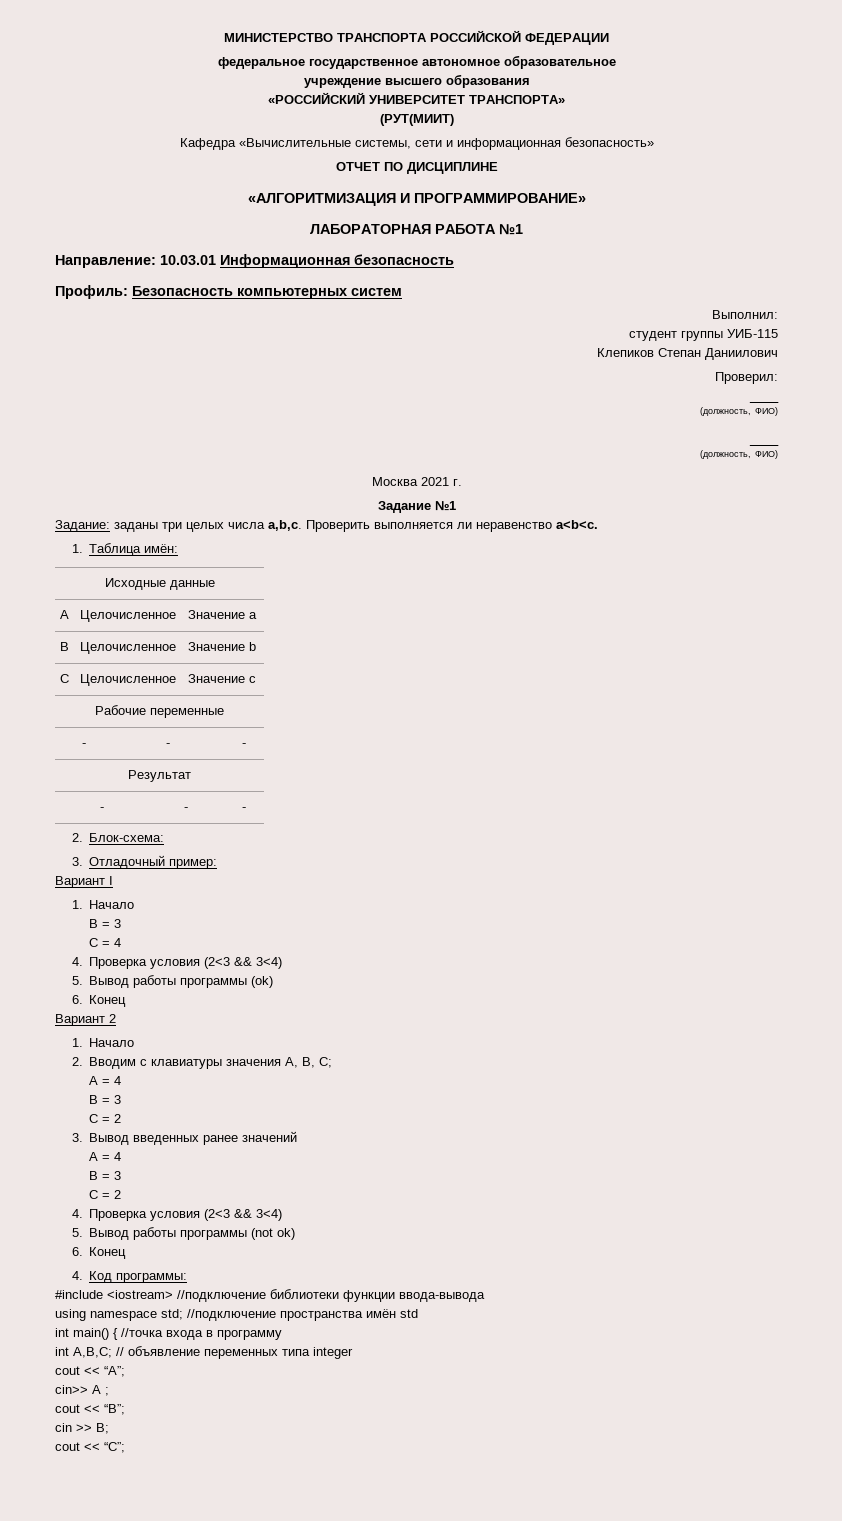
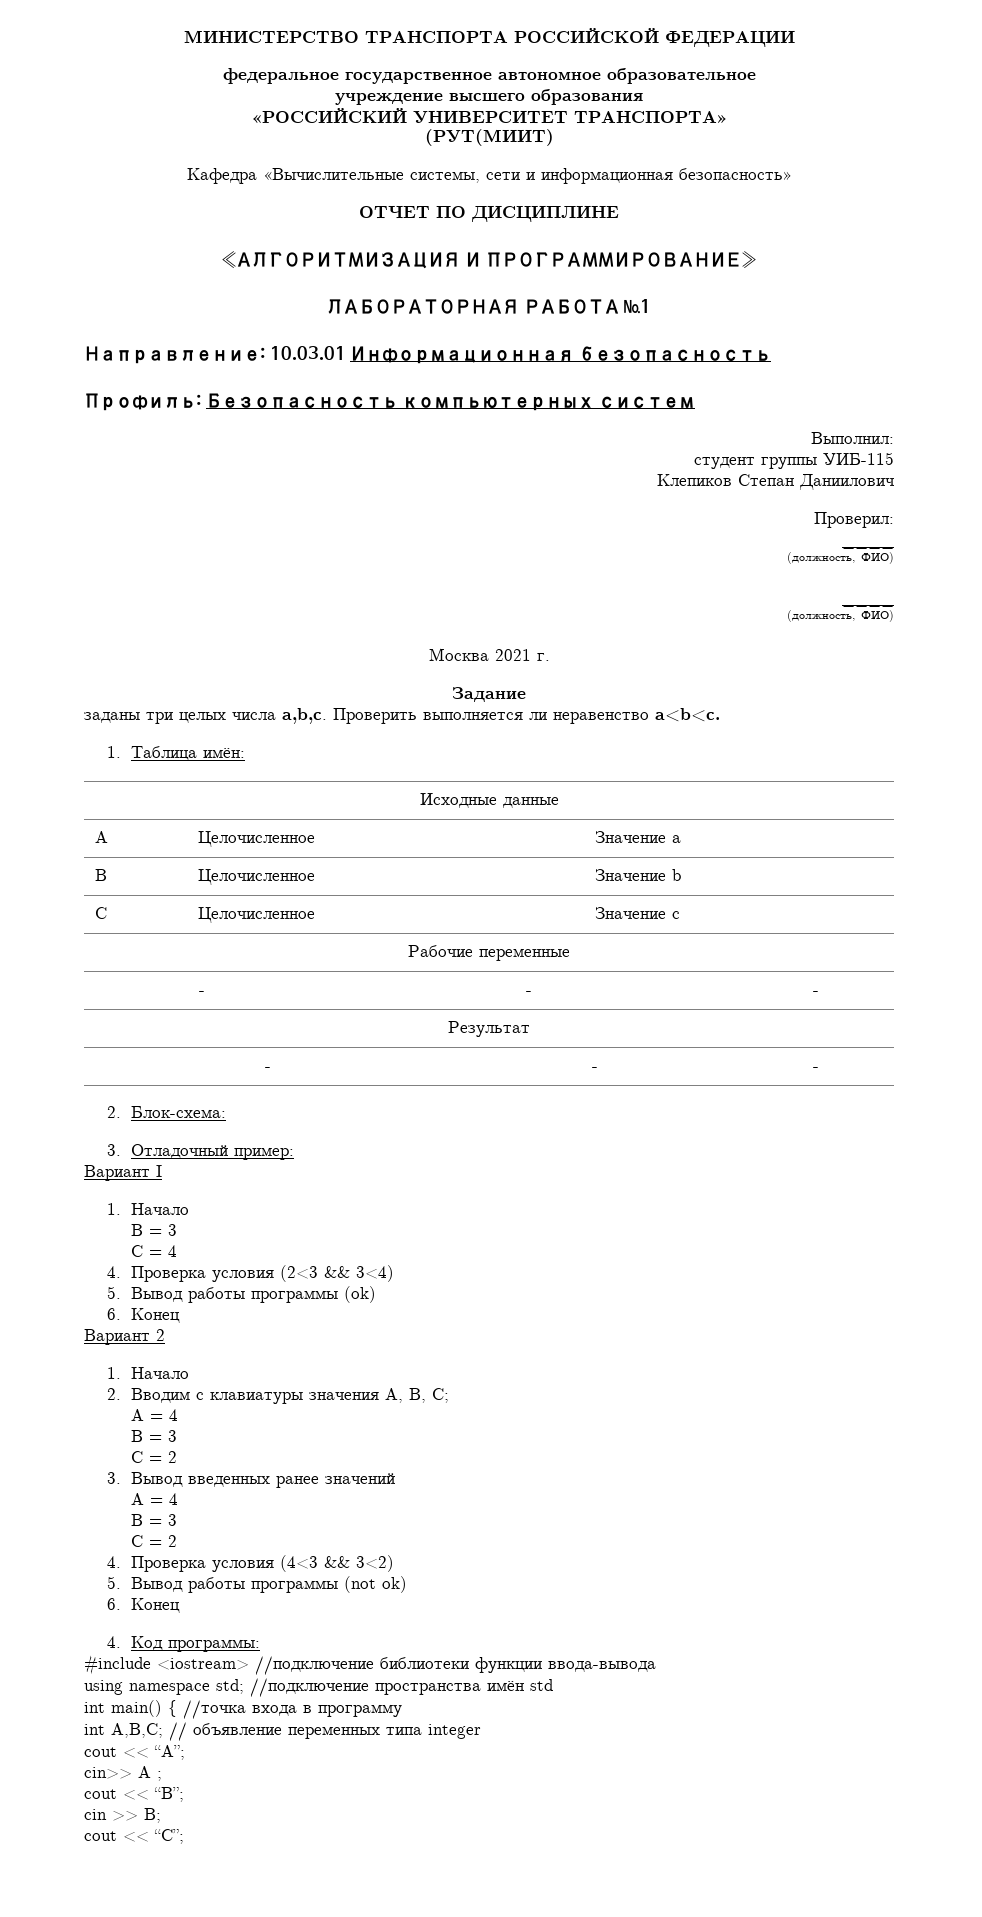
[434,501,456,511] [55,520,110,532] №1 // Задание: -> (526, 694) //
[204,1209,283,1221] (2<3 && 3<4) -> [279,1555,394,1572] (4<3 && 3<2)

